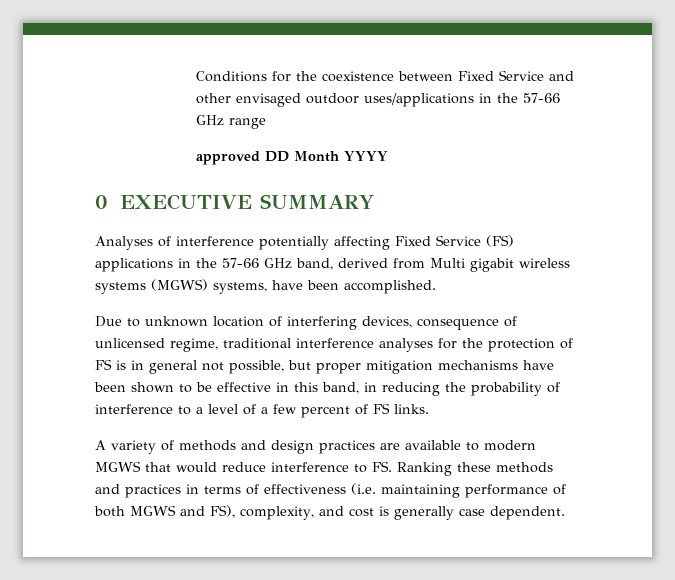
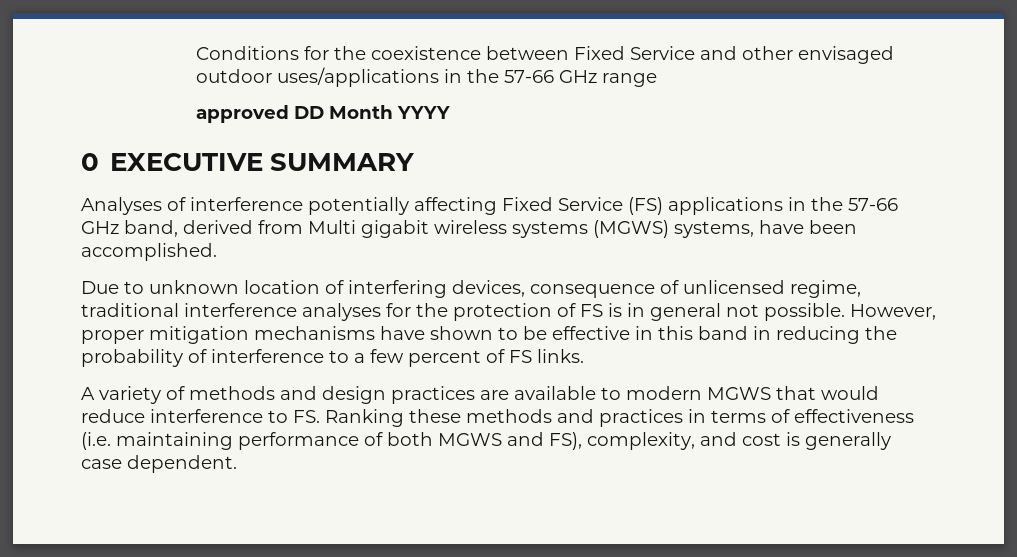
[229,360,311,374] possible, but -> [764,303,936,321] possible. However,
[94,382,126,392] been -> (425, 333) none
[322,382,359,394] band, -> [698,326,748,340] band
[208,404,268,415] level of a -> (365, 358) none

